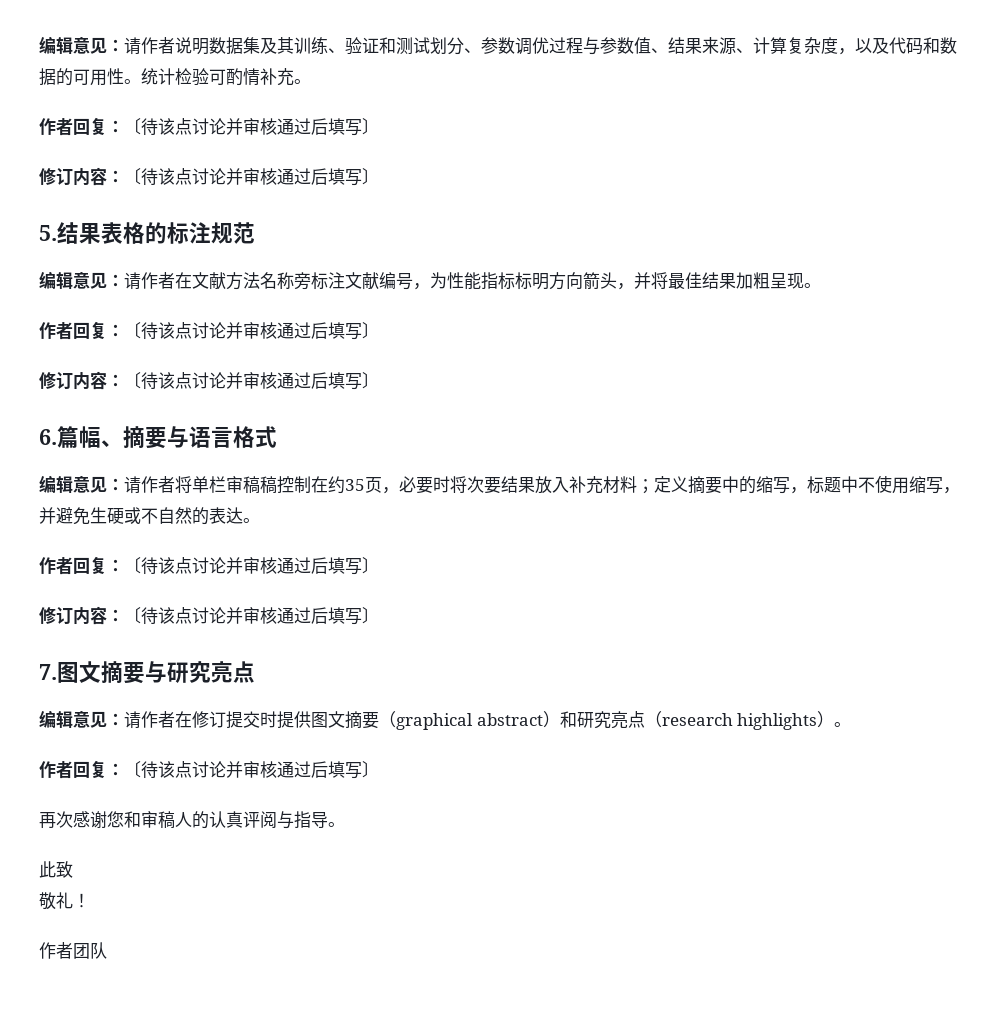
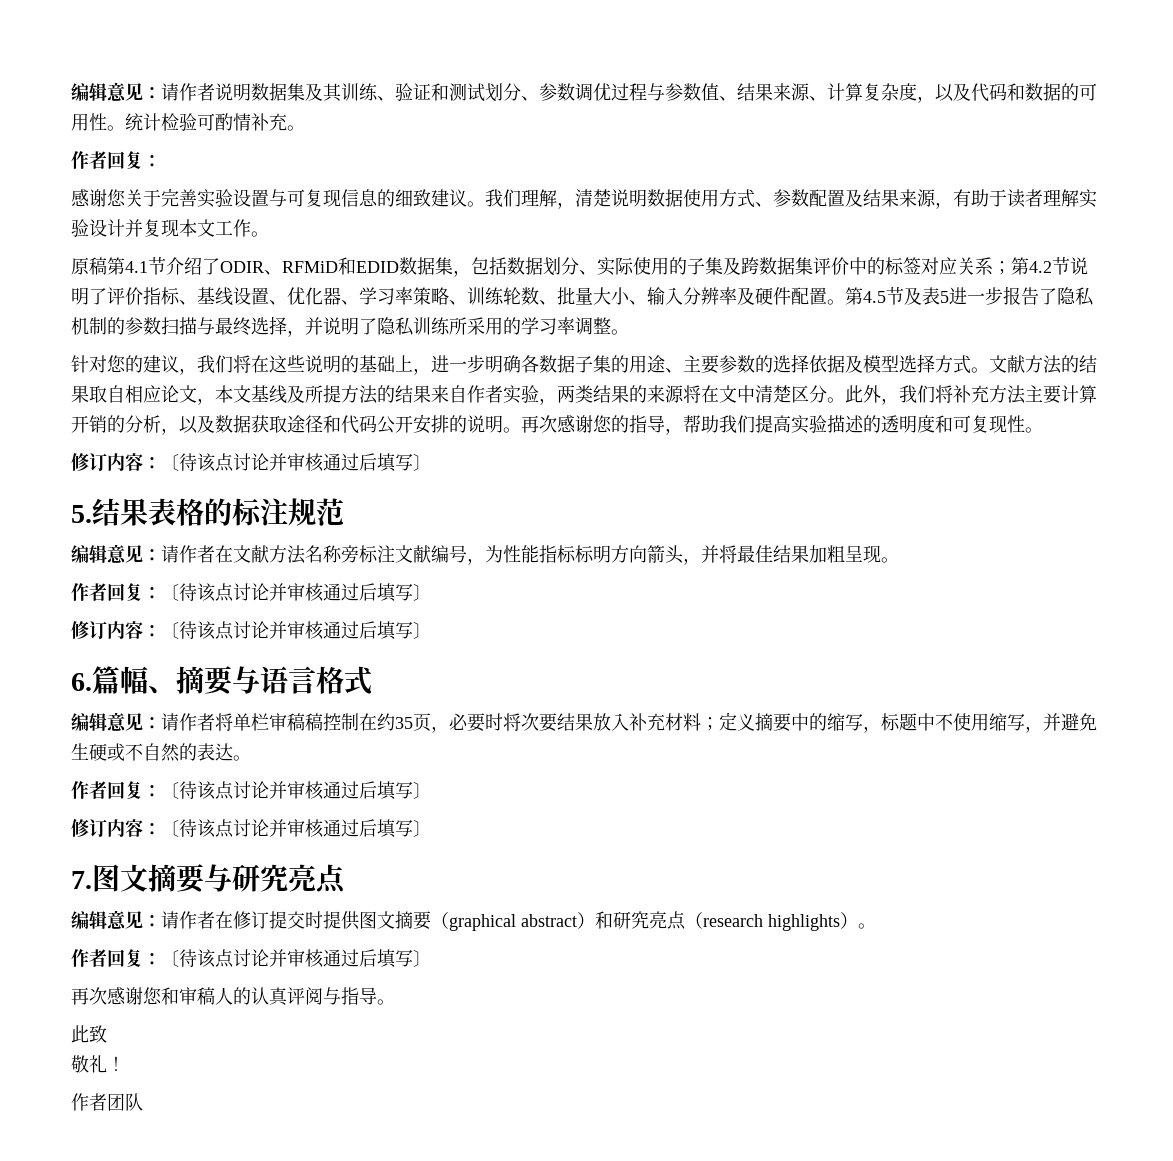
[124,118,379,136] 〔待该点讨论并审核通过后填写〕 -> [71,188,1097,209] [71,219,269,237] [71,257,1088,277] [71,286,1094,306] [71,316,629,337] [71,354,1097,375] [71,385,1097,405] [71,414,1043,435] // 感谢您关于完善实验设置与可复现信息的细致建议。我们理解，清楚说明数据使用方式、参数配置及结果来源，有助于读者理解实验设计并复现本文工作。 // 原稿第4.1节介绍了ODIR、RFMiD和EDID数据集，包括数据划分、实际使用的子集及跨数据集评价中的标签对应关系；第4.2节说明了评价指标、基线设置、优化器、学习率策略、训练轮数、批量大小、输入分辨率及硬件配置。第4.5节及表5进一步报告了隐私机制的参数扫描与最终选择，并说明了隐私训练所采用的学习率调整。 // 针对您的建议，我们将在这些说明的基础上，进一步明确各数据子集的用途、主要参数的选择依据及模型选择方式。文献方法的结果取自相应论文，本文基线及所提方法的结果来自作者实验，两类结果的来源将在文中清楚区分。此外，我们将补充方法主要计算开销的分析，以及数据获取途径和代码公开安排的说明。再次感谢您的指导，帮助我们提高实验描述的透明度和可复现性。

